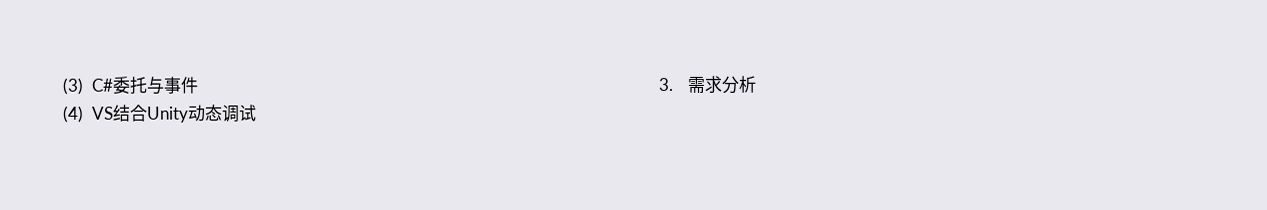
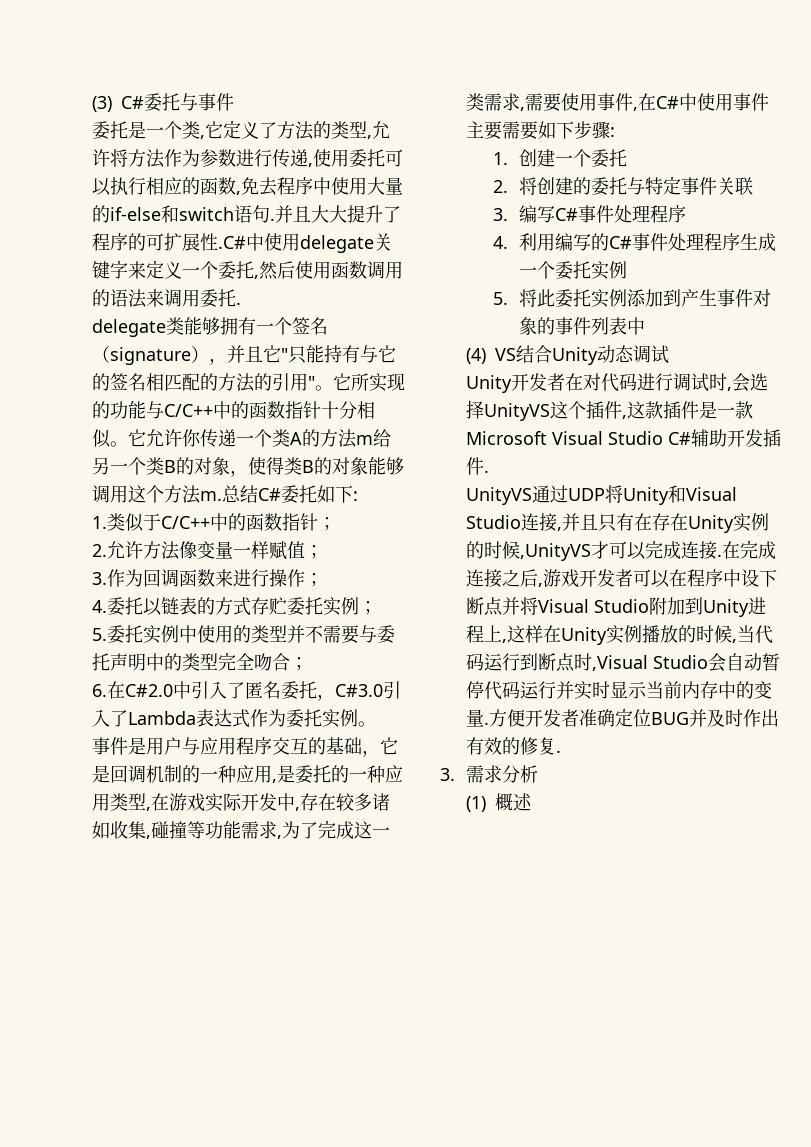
(198, 85) none -> [92,120,391,140] [92,149,404,168] [92,177,404,196] [92,205,402,223] [92,233,393,253] [92,260,404,280] [92,289,242,308] [92,317,329,337] [92,345,397,365] [92,373,406,392] [92,401,376,419] [92,429,392,448] [92,457,405,477] [92,485,359,504] [92,513,337,532] [92,541,324,560] [92,569,324,587] [92,597,378,616] [92,625,396,644] [92,652,309,671] [92,681,402,701] [92,709,377,728] [92,737,399,757] [92,765,404,784] [92,793,391,812] [92,820,391,839] [466,93,770,112] [466,121,616,140] [492,149,628,168] [492,176,754,196] [492,205,687,223] [492,233,777,251] [519,261,628,280] [492,289,772,308] [519,317,646,335] // 委托是一个类,它定义了方法的类型,允许将方法作为参数进行传递,使用委托可以执行相应的函数,免去程序中使用大量的if-else和switch语句.并且大大提升了程序的可扩展性.C#中使用delegate关键字来定义一个委托,然后使用函数调用的语法来调用委托. // delegate类能够拥有一个签名（signature），并且它"只能持有与它的签名相匹配的方法的引用"。它所实现的功能与C/C++中的函数指针十分相似。它允许你传递一个类A的方法m给另一个类B的对象，使得类B的对象能够调用这个方法m.总结C#委托如下: // 1.类似于C/C++中的函数指针； // 2.允许方法像变量一样赋值； // 3.作为回调函数来进行操作； // 4.委托以链表的方式存贮委托实例； // 5.委托实例中使用的类型并不需要与委托声明中的类型完全吻合； // 6.在C#2.0中引入了匿名委托，C#3.0引入了Lambda表达式作为委托实例。 // 事件是用户与应用程序交互的基础，它是回调机制的一种应用,是委托的一种应用类型,在游戏实际开发中,存在较多诸如收集,碰撞等功能需求,为了完成这一类需求,需要使用事件,在C#中使用事件主要需要如下步骤: // 1.创建一个委托 // 2.将创建的委托与特定事件关联 // 3.编写C#事件处理程序 // 4.利用编写的C#事件处理程序生成一个委托实例 // 5.将此委托实例添加到产生事件对象的事件列表中
(257, 113) none -> [466,373,769,393] [466,400,754,421] [466,429,782,447] [466,457,490,475] [466,485,738,505] [466,513,770,533] [466,540,777,561] [466,569,778,588] [466,597,767,617] [466,625,774,645] [466,653,781,672] [466,681,773,700] [466,708,780,727] [466,737,562,755] // Unity开发者在对代码进行调试时,会选择UnityVS这个插件,这款插件是一款Microsoft Visual Studio C#辅助开发插件. // UnityVS通过UDP将Unity和Visual Studio连接,并且只有在存在Unity实例的时候,UnityVS才可以完成连接.在完成连接之后,游戏开发者可以在程序中设下断点并将Visual Studio附加到Unity进程上,这样在Unity实例播放的时候,当代码运行到断点时,Visual Studio会自动暂停代码运行并实时显示当前内存中的变量.方便开发者准确定位BUG并及时作出有效的修复.
(756, 84) none -> [466,793,533,812] // (1)概述

